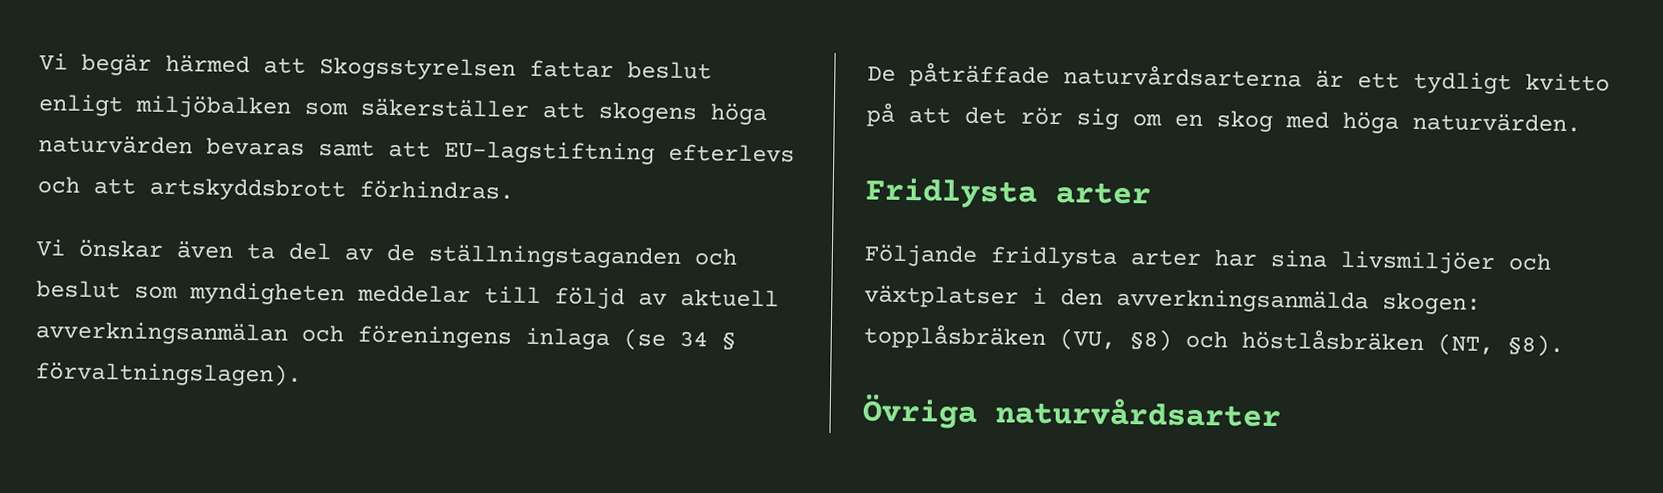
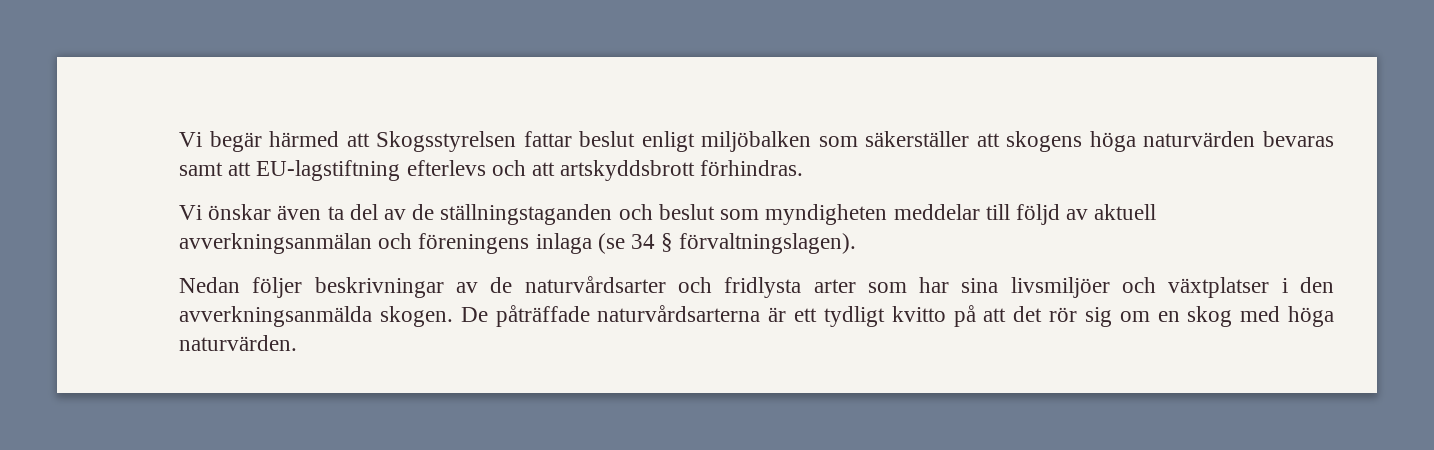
(302, 374) none -> [179,276,1334,298] [179,306,453,327] Nedan följer beskrivningar av de naturvårdsarter och fridlysta arter som har sina livsmiljöer och växtplatser i den avverkningsanmälda skogen.
[865,177,1151,209] [864,244,1551,275] [864,285,1481,315] [863,323,1564,357] [862,394,1281,429] // Fridlysta arter // Följande fridlysta arter har sina livsmiljöer och växtplatser i den avverkningsanmälda skogen: topplåsbräken (VU, §8) och höstlåsbräken (NT, §8). // Övriga naturvårdsarter -> (297, 343) none

